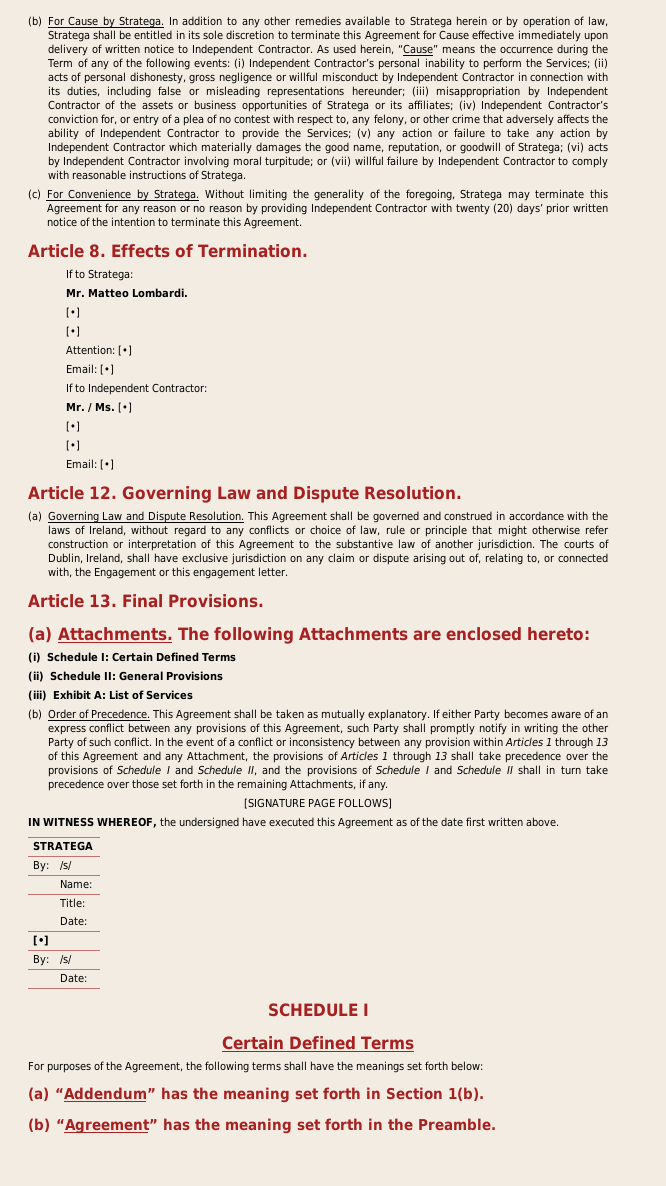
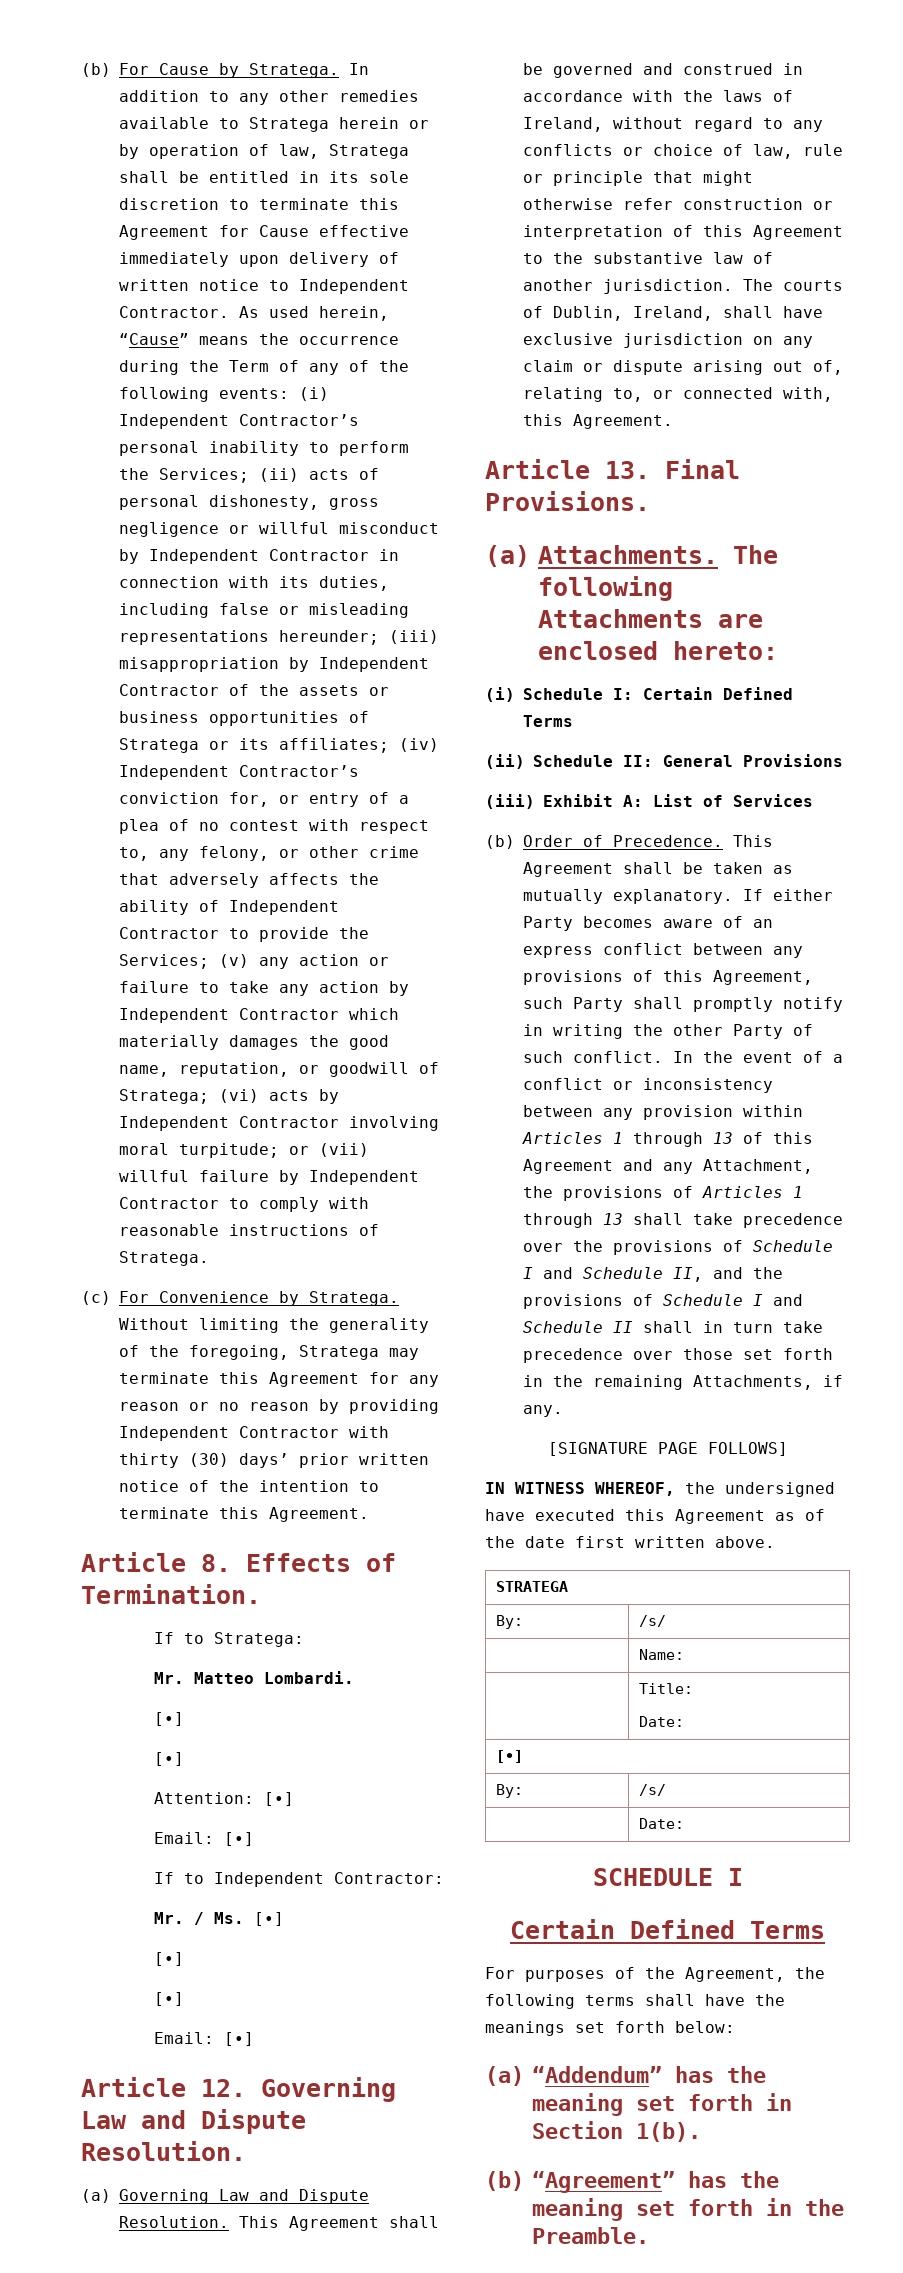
[455,203,514,215] twenty (20) -> [119,1453,229,1468] thirty (30)
[74,567,288,579] the Engagement or this engagement letter. -> [523,414,673,429] this Agreement.

